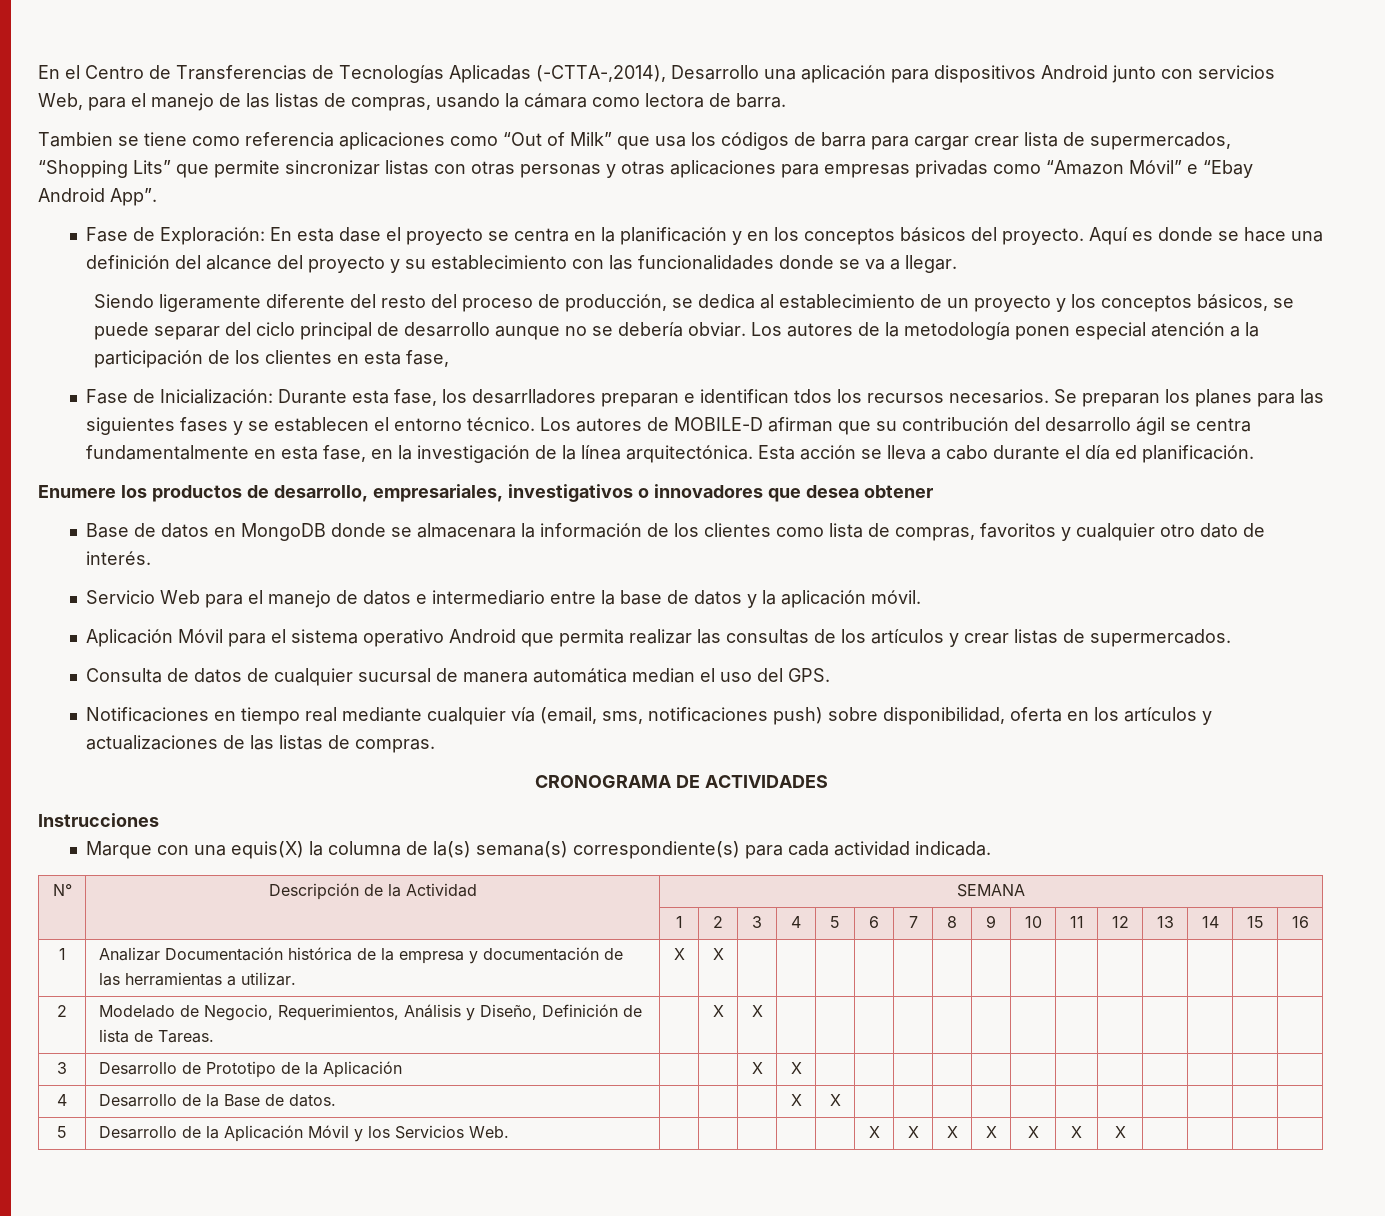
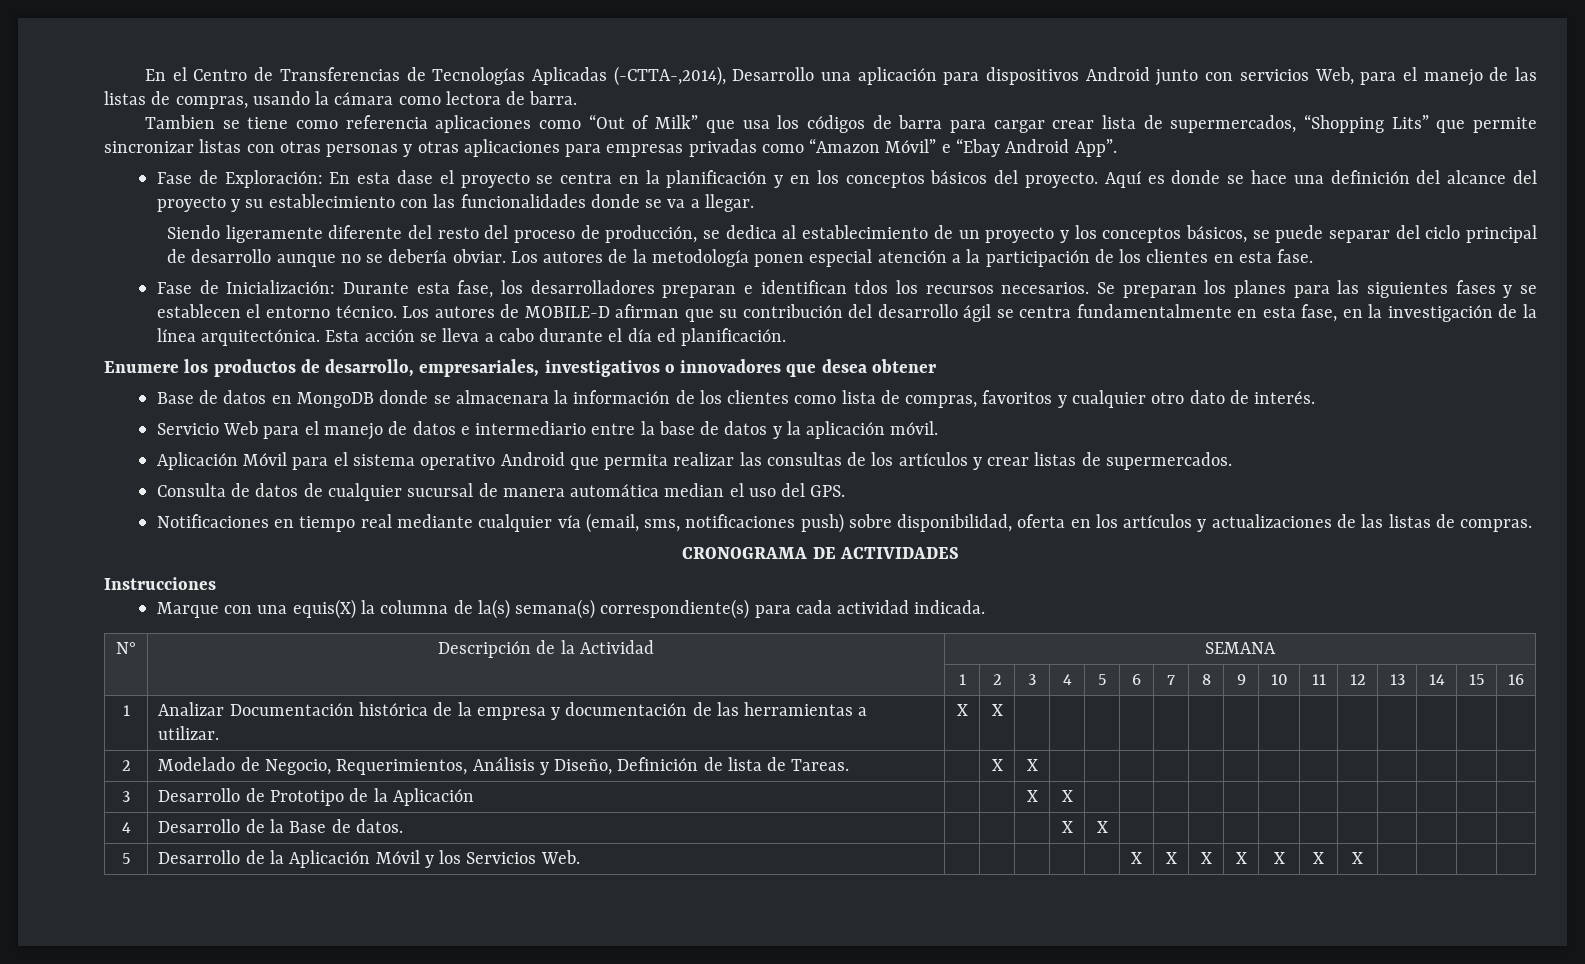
[406,350,450,367] fase, -> [1277,249,1314,263] fase.
[471,389,596,404] desarrlladores -> [530,280,655,294] desarrolladores

